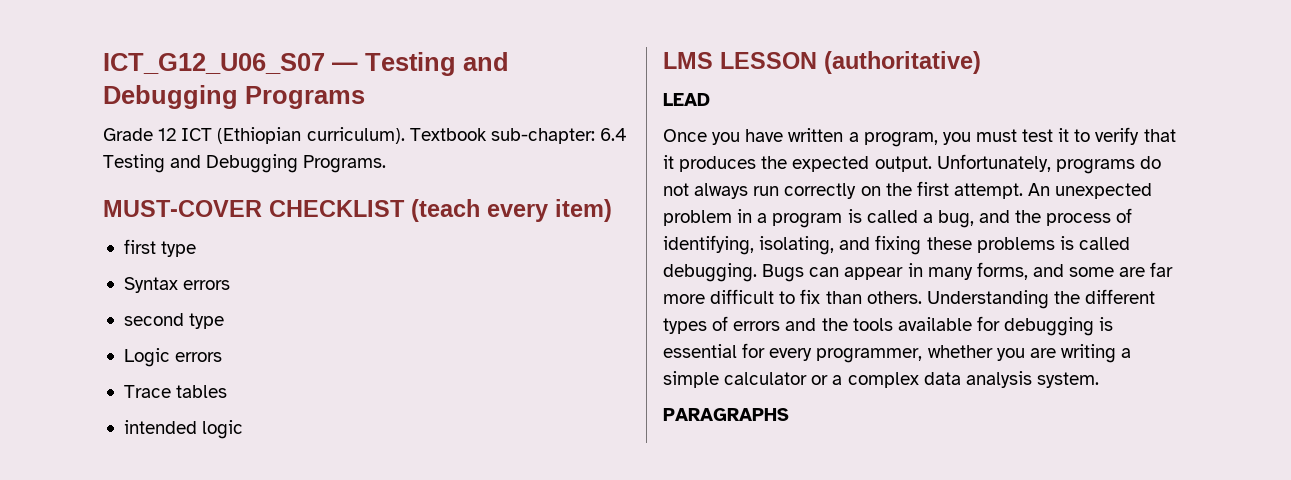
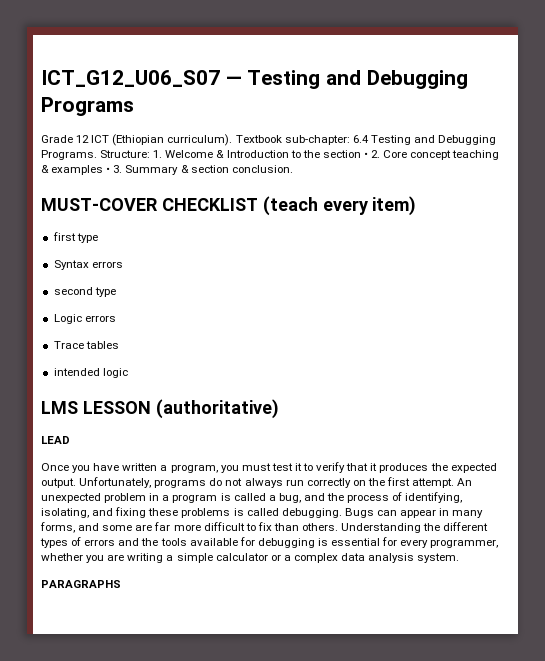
(387, 164) none -> [100,150,500,160] [41,165,293,175] Structure: 1. Welcome & Introduction to the section • 2. Core concept teaching & examples • 3. Summary & section conclusion.

